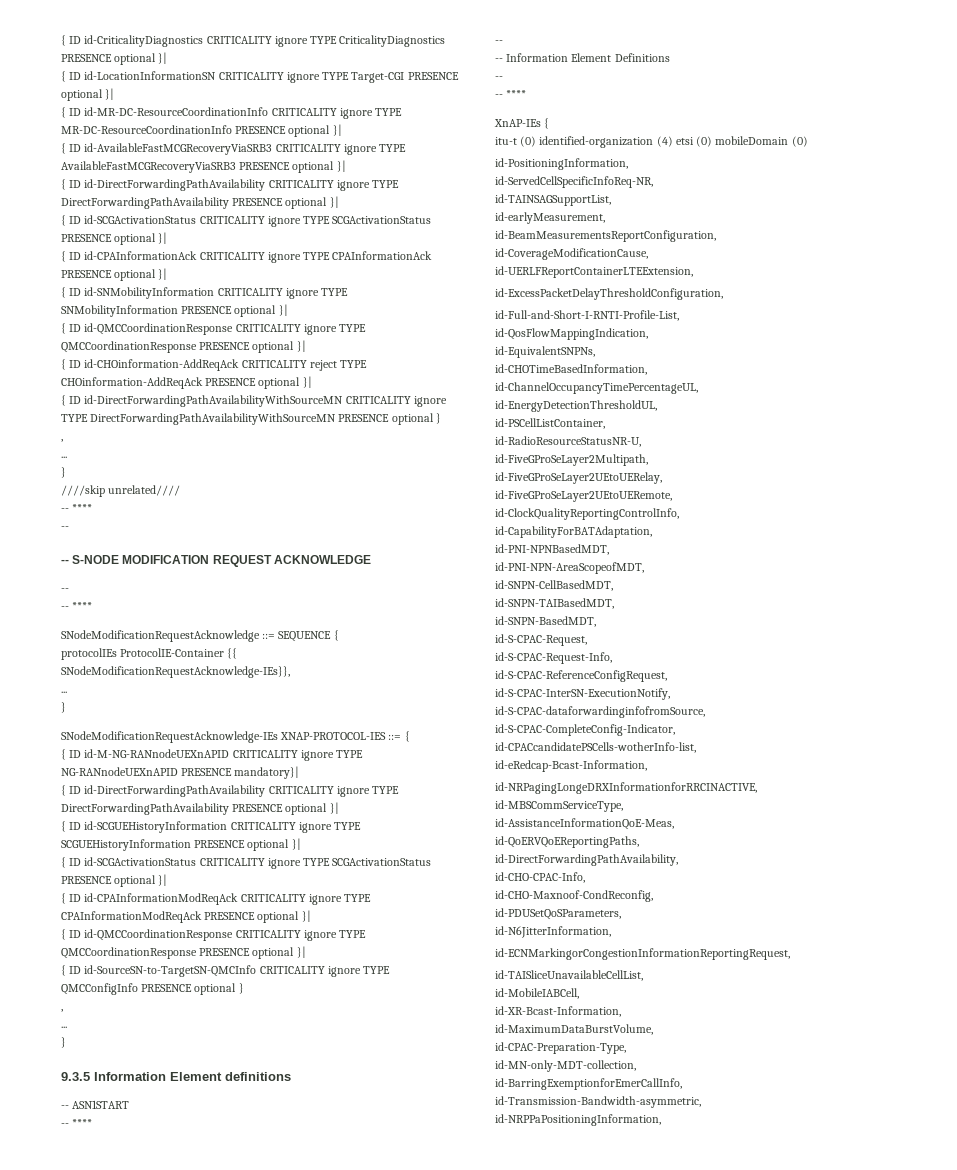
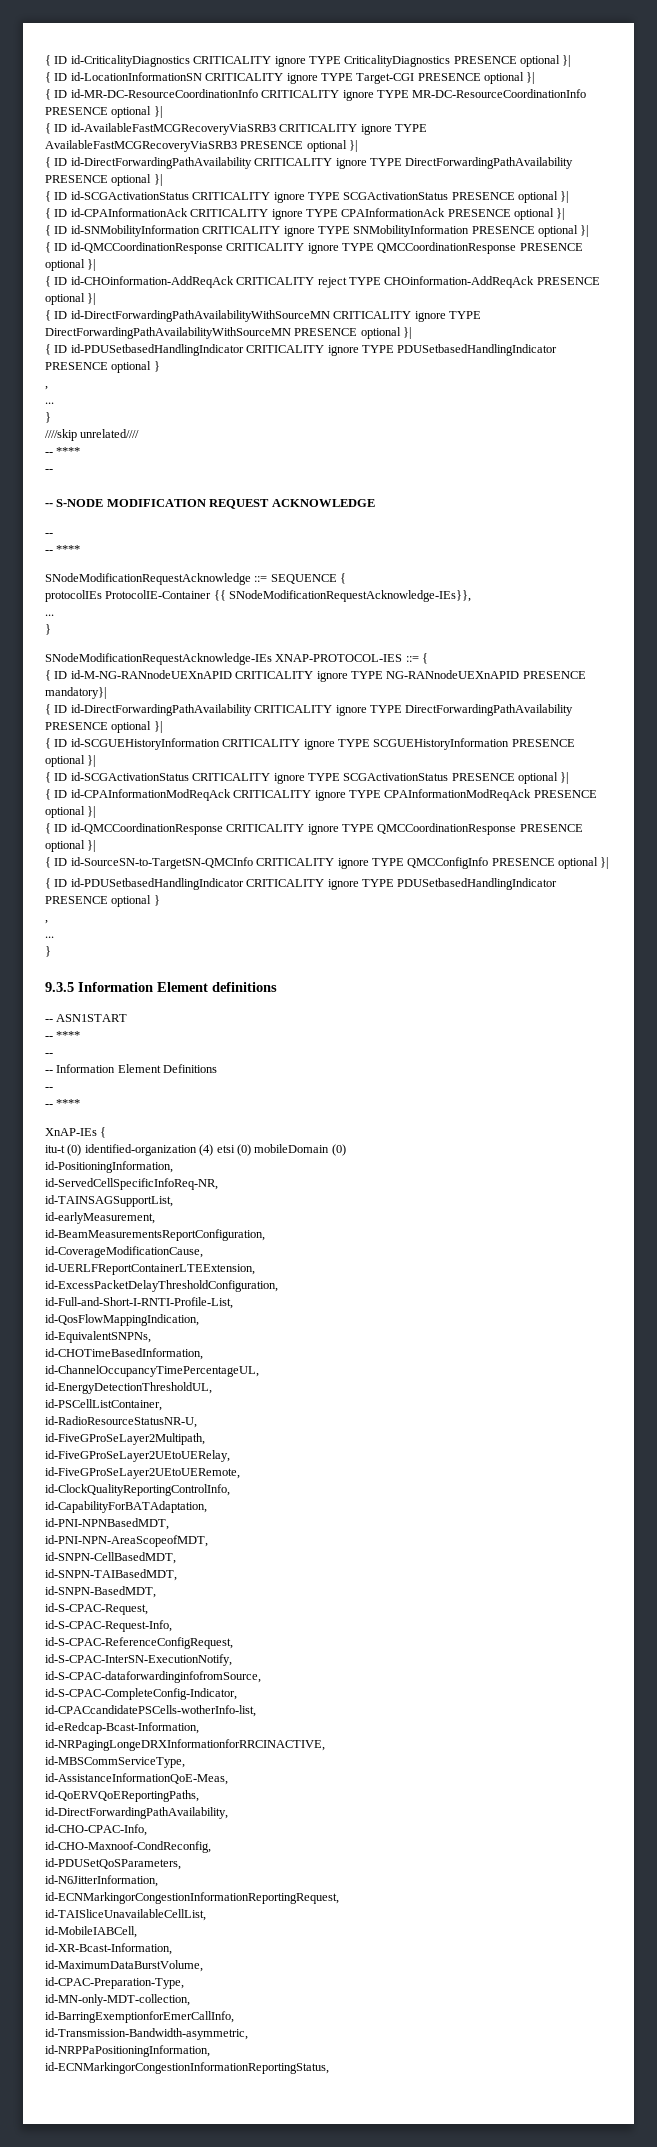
(434, 419) none -> [403,327,413,339] [45,344,558,356] [45,361,152,373] }| // { ID id-PDUSetbasedHandlingIndicator CRITICALITY ignore TYPE PDUSetbasedHandlingIndicator PRESENCE optional
(237, 989) none -> [600,857,610,869] [45,878,558,890] [45,895,152,907] }| // { ID id-PDUSetbasedHandlingIndicator CRITICALITY ignore TYPE PDUSetbasedHandlingIndicator PRESENCE optional
(661, 1120) none -> [45,2062,329,2074] // id-ECNMarkingorCongestionInformationReportingStatus,

